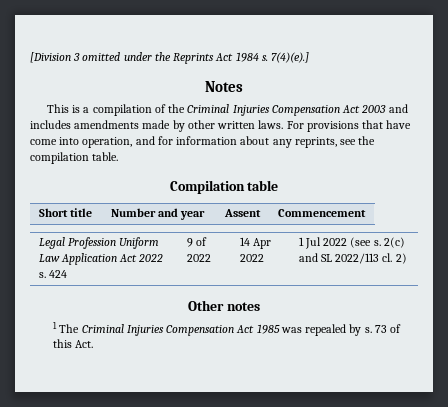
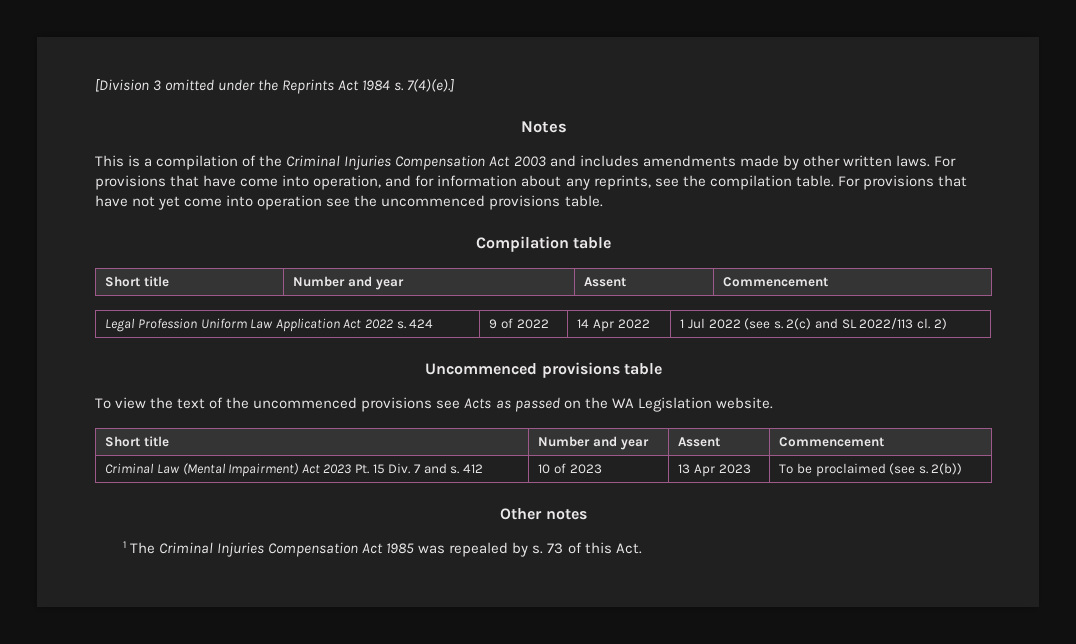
(119, 156) none -> [837,175,967,190] [95,195,603,210] For provisions that have not yet come into operation see the uncommenced provisions table.
(407, 258) none -> [425,362,662,378] [95,397,773,412] [105,436,169,447] [538,436,649,450] [678,437,721,447] [779,437,885,447] [105,463,483,477] [538,463,602,474] [678,464,751,477] [779,463,963,477] // Uncommenced provisions table // To view the text of the uncommenced provisions see Acts as passed on the WA Legislation website. // Short title | Number and year | Assent | Commencement // Criminal Law (Mental Impairment) Act 2023 Pt. 15 Div. 7 and s. 412 | 10 of 2023 | 13 Apr 2023 | To be proclaimed (see s. 2(b))

